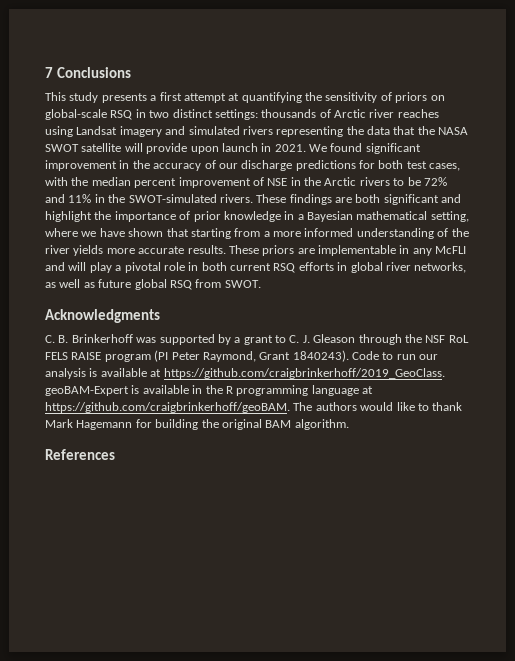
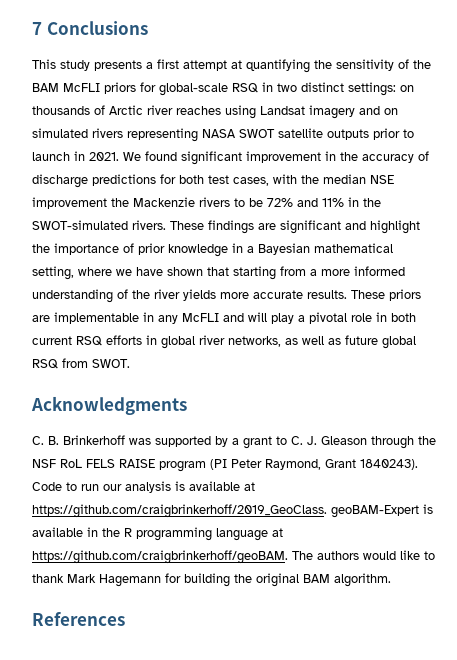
[395,92,445,103] priors on -> [413,60,431,69] [32,82,156,94] the BAM McFLI priors for
(258, 114) none -> [400,85,414,92] on
(186, 130) none -> [384,108,398,115] on
[346,126,469,135] [45,143,219,154] the data that the NASA SWOT satellite will provide upon -> [202,128,414,140] NASA SWOT satellite outputs prior to
[218,163,238,169] our -> (429, 156) none
[134,177,357,188] percent improvement of NSE in the Arctic -> [370,175,394,184] [32,197,195,209] NSE improvement the Mackenzie
[355,194,381,203] both -> (276, 226) none

